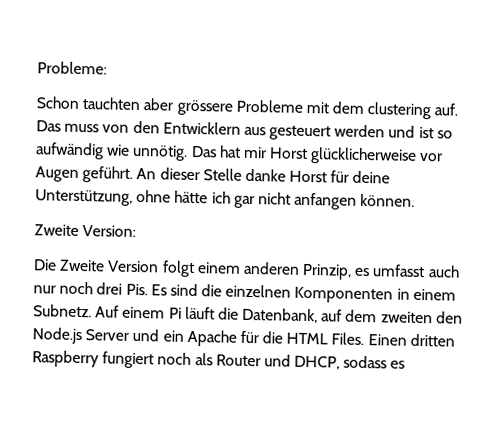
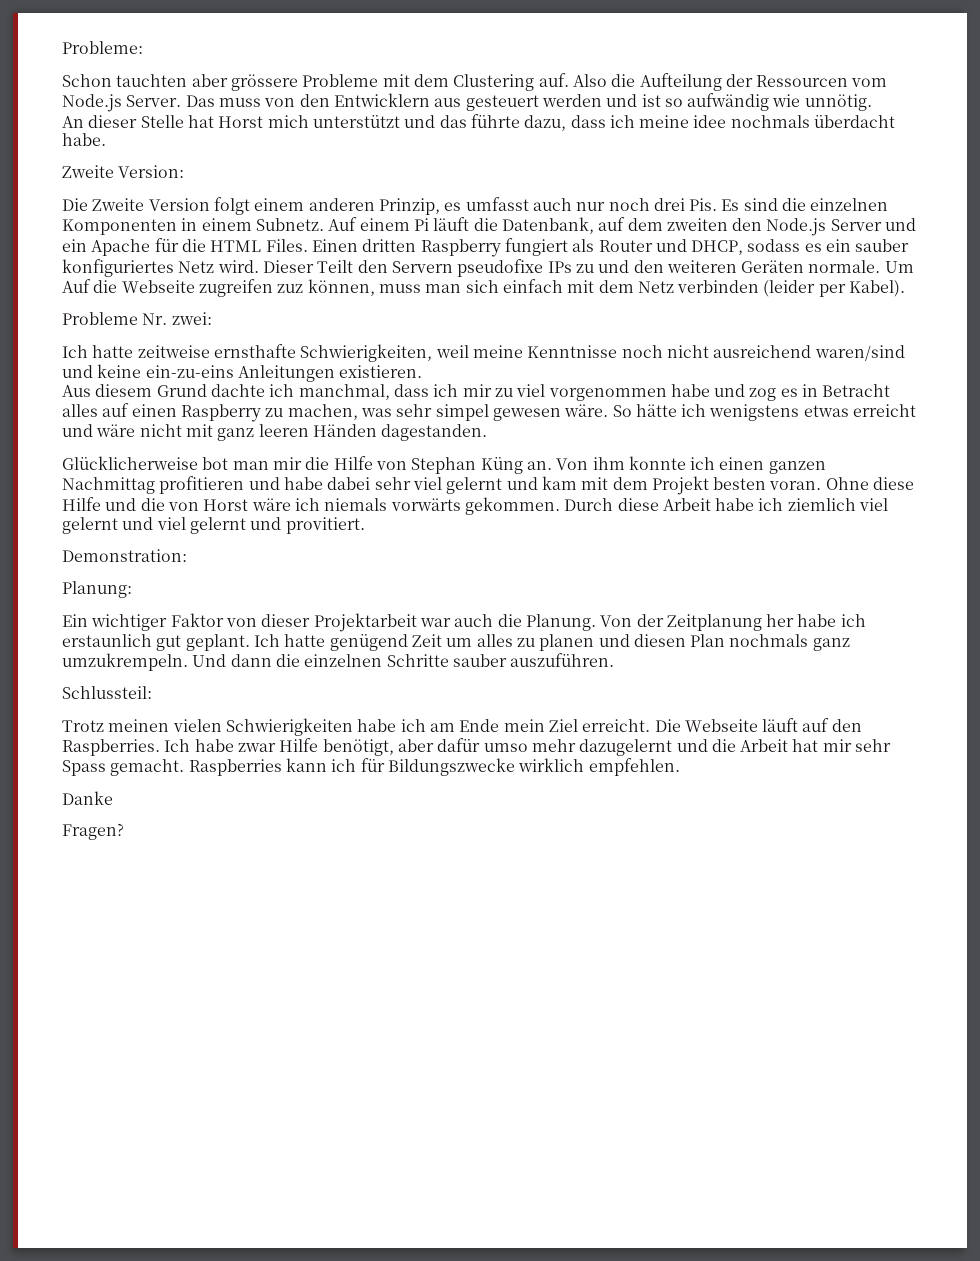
[367,102,459,120] clustering auf. -> [453,73,888,91] [62,94,182,112] Clustering auf. Also die Aufteilung der Ressourcen vom Node.js Server.
[191,145,444,165] [35,166,391,184] [35,189,416,210] Das hat mir Horst glücklicherweise vor Augen geführt. An dieser Stelle danke Horst für deine Unterstützung, ohne hätte ich gar nicht anfangen können. -> [62,114,896,131] [62,133,106,146] // An dieser Stelle hat Horst mich unterstützt und das führte dazu, dass ich meine idee nochmals überdacht habe.
[157,352,192,365] noch -> (568, 247) none
(406, 364) none -> [826,239,910,252] [62,259,914,277] [62,279,906,297] [62,312,212,325] [62,344,905,362] [62,364,423,382] [62,384,891,401] [62,403,917,422] [62,424,488,441] [62,456,826,474] [62,476,915,495] [62,497,889,515] [62,517,365,534] [62,549,187,562] [62,581,132,598] [62,613,866,632] [62,634,850,651] [62,653,615,671] [62,686,152,699] [62,718,862,736] [62,738,892,756] [62,758,680,776] [62,791,113,805] [62,823,124,840] ein sauber konfiguriertes Netz wird. Dieser Teilt den Servern pseudofixe IPs zu und den weiteren Geräten normale. Um Auf die Webseite zugreifen zuz können, muss man sich einfach mit dem Netz verbinden (leider per Kabel). // Probleme Nr. zwei: // Ich hatte zeitweise ernsthafte Schwierigkeiten, weil meine Kenntnisse noch nicht ausreichend waren/sind und keine ein-zu-eins Anleitungen existieren. // Aus diesem Grund dachte ich manchmal, dass ich mir zu viel vorgenommen habe und zog es in Betracht alles auf einen Raspberry zu machen, was sehr simpel gewesen wäre. So hätte ich wenigstens etwas erreicht und wäre nicht mit ganz leeren Händen dagestanden. // Glücklicherweise bot man mir die Hilfe von Stephan Küng an. Von ihm konnte ich einen ganzen Nachmittag profitieren und habe dabei sehr viel gelernt und kam mit dem Projekt besten voran. Ohne diese Hilfe und die von Horst wäre ich niemals vorwärts gekommen. Durch diese Arbeit habe ich ziemlich viel gelernt und viel gelernt und provitiert. // Demonstration: // Planung: // Ein wichtiger Faktor von dieser Projektarbeit war auch die Planung. Von der Zeitplanung her habe ich erstaunlich gut geplant. Ich hatte genügend Zeit um alles zu planen und diesen Plan nochmals ganz umzukrempeln. Und dann die einzelnen Schritte sauber auszuführen. // Schlussteil: // Trotz meinen vielen Schwierigkeiten habe ich am Ende mein Ziel erreicht. Die Webseite läuft auf den Raspberries. Ich habe zwar Hilfe benötigt, aber dafür umso mehr dazugelernt und die Arbeit hat mir sehr Spass gemacht. Raspberries kann ich für Bildungszwecke wirklich empfehlen. // Danke // Fragen?

